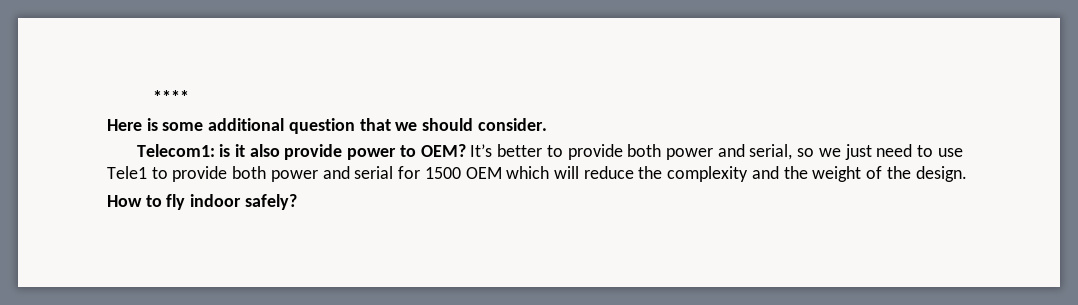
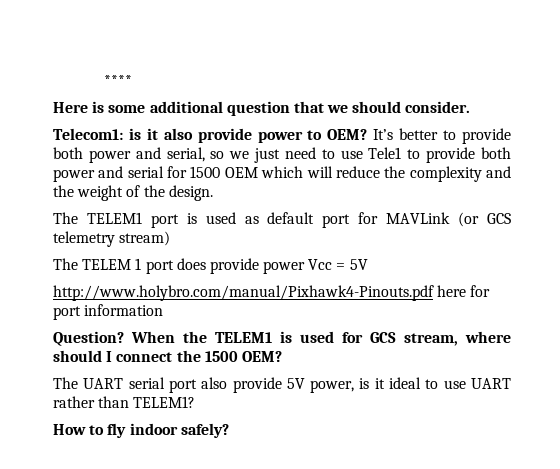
(967, 174) none -> [53,212,511,228] [53,231,171,247] [53,258,368,274] [53,285,491,301] [53,304,164,320] [53,331,511,346] [53,350,282,362] [53,377,511,393] [53,396,196,408] // The TELEM1 port is used as default port for MAVLink (or GCS telemetry stream) // The TELEM 1 port does provide power Vcc = 5V // http://www.holybro.com/manual/Pixhawk4-Pinouts.pdf here for port information // Question? When the TELEM1 is used for GCS stream, where should I connect the 1500 OEM? // The UART serial port also provide 5V power, is it ideal to use UART rather than TELEM1?

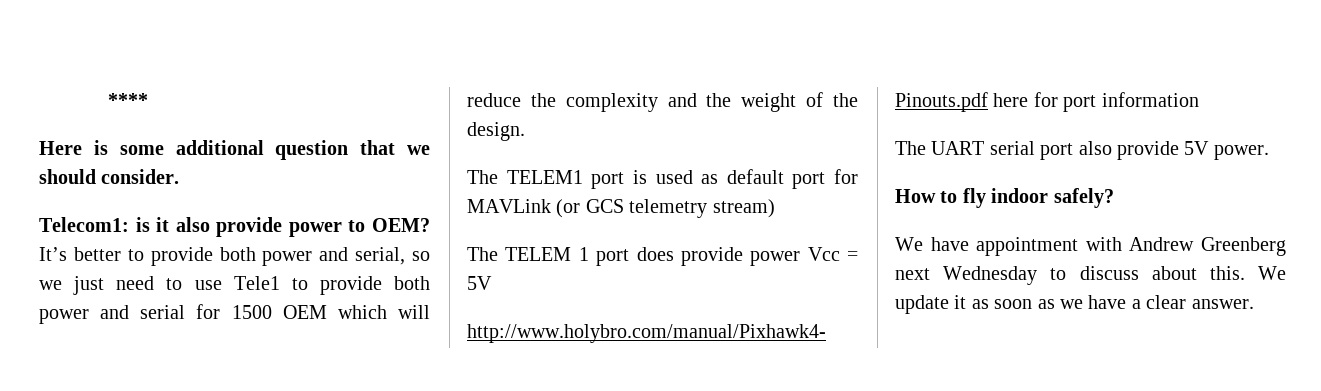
[53,331,511,346] [53,350,282,362] // Question? When the TELEM1 is used for GCS stream, where should I connect the 1500 OEM? -> (1199, 99) none
[310,377,511,393] [53,396,196,408] power, is it ideal to use UART rather than TELEM1? -> [1213,145,1269,160] power.
(229, 430) none -> [895,237,1286,256] [895,266,1286,285] [895,295,1254,314] // We have appointment with Andrew Greenberg next Wednesday to discuss about this. We update it as soon as we have a clear answer.

